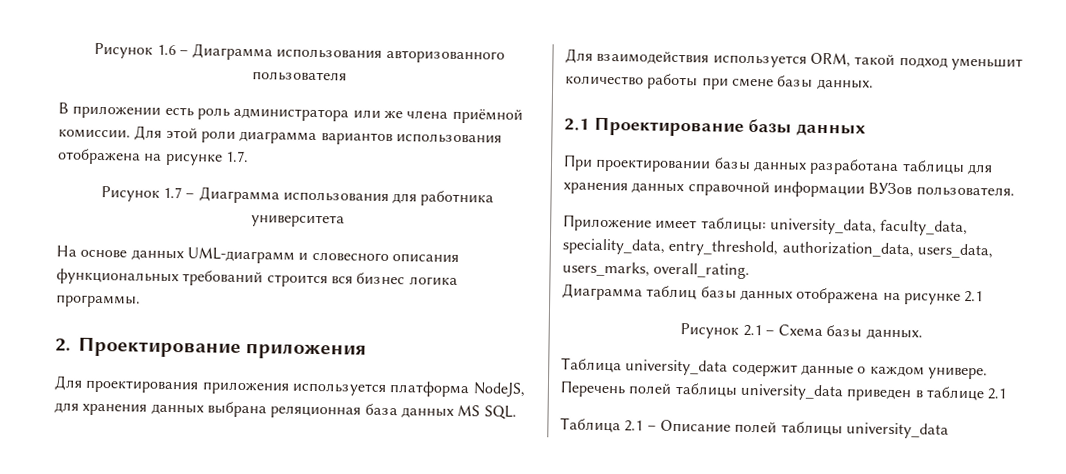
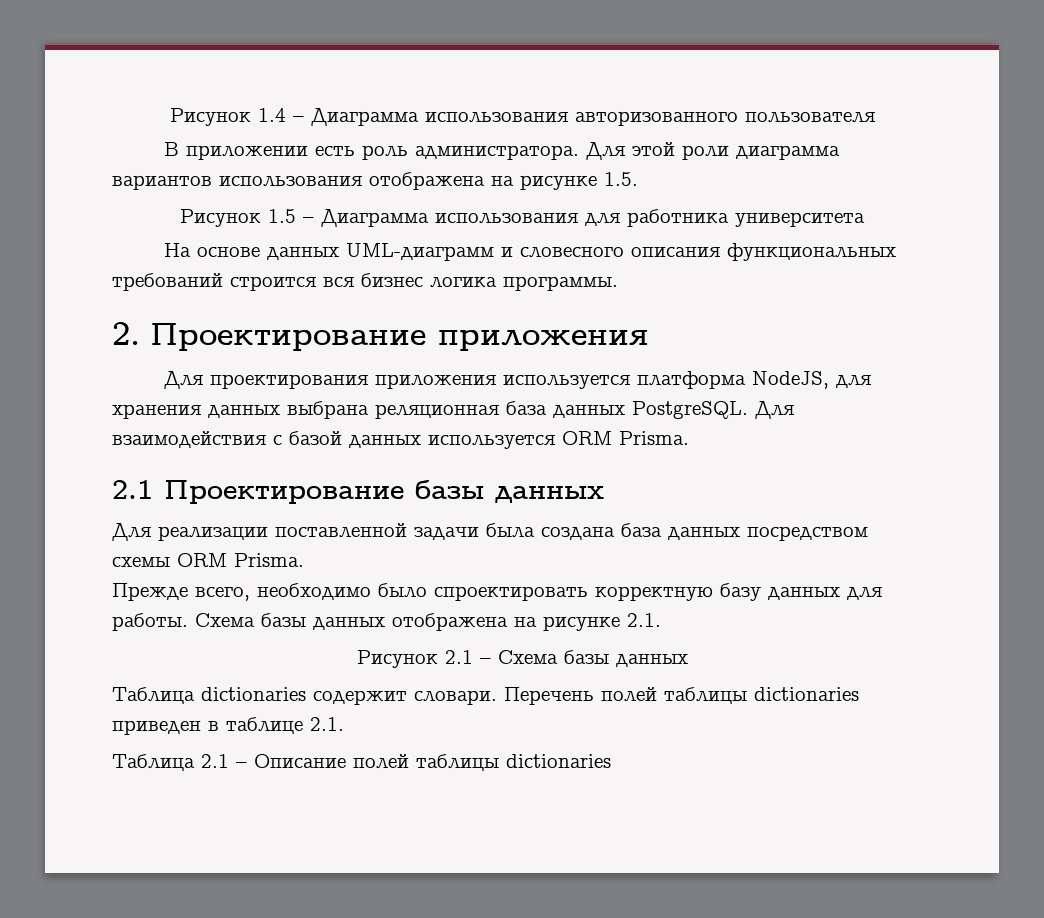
[94,42,176,59] Рисунок 1.6 -> [169,108,286,126] Рисунок 1.4
[233,107,523,124] [58,129,131,139] администратора или же члена приёмной комиссии. -> [415,145,580,160] администратора.
[225,150,249,163] [100,186,182,202] 1.7. // Рисунок 1.7 -> [604,172,638,186] [180,209,296,227] 1.5. // Рисунок 1.5
[457,404,517,420] [565,48,1023,71] [565,73,874,91] [564,116,866,137] [563,154,993,176] [563,181,1015,198] [563,214,969,236] [562,238,993,259] [562,261,751,280] [562,283,698,301] MS SQL. Для взаимодействия используется ORM, такой подход уменьшит количество работы при смене базы данных. // 2.1 Проектирование базы данных // При проектировании базы данных разработана таблицы для хранения данных справочной информации ВУЗов пользователя. // Приложение имеет таблицы: university_data, faculty_data, speciality_data, entry_threshold, authorization_data, users_data, users_marks, overall_rating. // Диаграмма таблиц -> [632,401,794,419] [112,431,689,449] [112,480,604,504] [112,523,868,541] [112,553,304,567] [112,583,882,601] [112,613,255,631] PostgreSQL. Для взаимодействия с базой данных используется ORM Prisma. // 2.1 Проектирование базы данных // Для реализации поставленной задачи была создана база данных посредством схемы ORM Prisma. // Прежде всего, необходимо было спроектировать корректную базу данных для работы. Схема
[964,290,984,303] 2.1 -> [627,613,661,627] 2.1.
[865,328,923,341] [561,357,988,380] данных. // Таблица university_data содержит данные о каждом универе. -> [615,654,688,667] [112,687,497,705] данных // Таблица dictionaries содержит словари.
[739,383,843,401] university_data -> [754,687,859,701] dictionaries
[987,388,1007,400] 2.1 -> [310,717,344,731] 2.1.
[845,422,949,439] university_data -> [506,754,611,768] dictionaries

